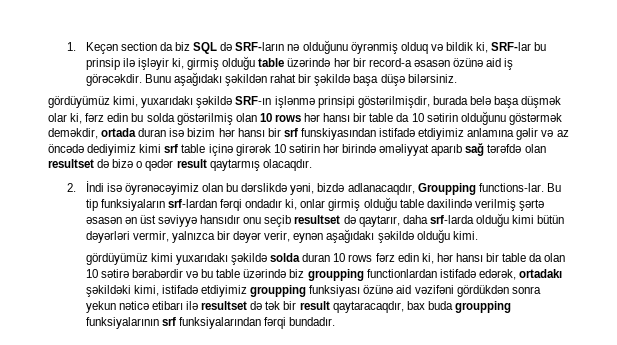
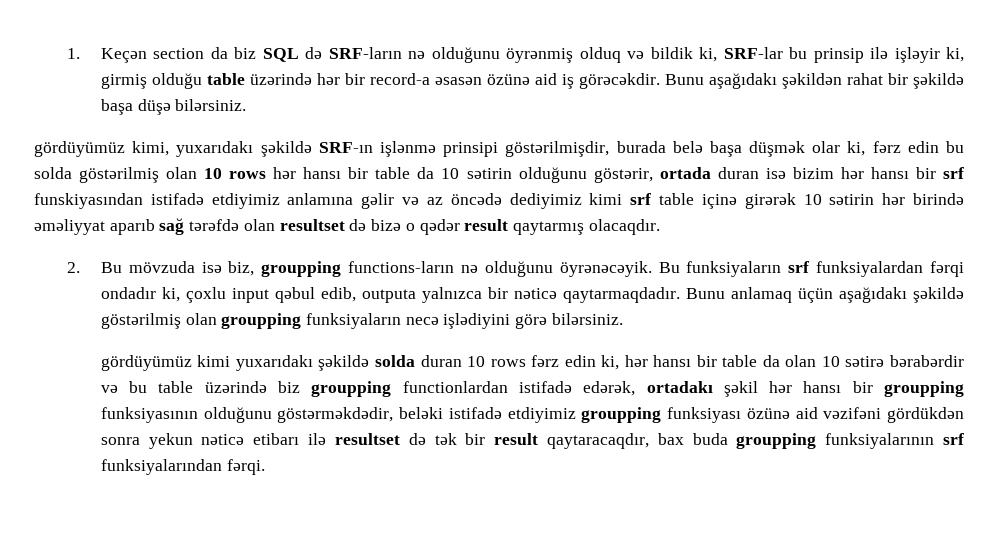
[508,113,562,125] [48,128,98,139] göstərmək deməkdir, -> [593,168,653,183] göstərir,
[85,181,561,195] [85,197,544,211] [85,213,565,227] [85,229,478,243] İndi isə öyrənəcəyimiz olan bu dərslikdə yəni, bizdə adlanacaqdır, Groupping functions-lar. Bu tip funksiyaların srf-lardan fərqi ondadır ki, onlar girmiş olduğu table daxilində verilmiş şərtə əsasən ən üst səviyyə hansıdır onu seçib resultset də qaytarır, daha srf-larda olduğu kimi bütün dəyərləri vermir, yalnızca bir dəyər verir, eynən aşağıdakı şəkildə olduğu kimi. -> [100,261,964,277] [100,287,965,303] [100,313,623,329] Bu mövzuda isə biz, groupping functions-ların nə olduğunu öyrənəcəyik. Bu funksiyaların srf funksiyalardan fərqi ondadır ki, çoxlu input qəbul edib, outputa yalnızca bir nəticə qaytarmaqdadır. Bunu anlamaq üçün aşağıdakı şəkildə göstərilmiş olan groupping funksiyaların necə işlədiyini görə bilərsiniz.
[85,285,159,297] şəkildəki kimi, -> [723,381,964,397] [100,407,444,423] şəkil hər hansı bir groupping funksiyasının olduğunu göstərməkdədir, beləki
[264,317,336,329] fərqi bundadır. -> [226,459,265,475] fərqi.

